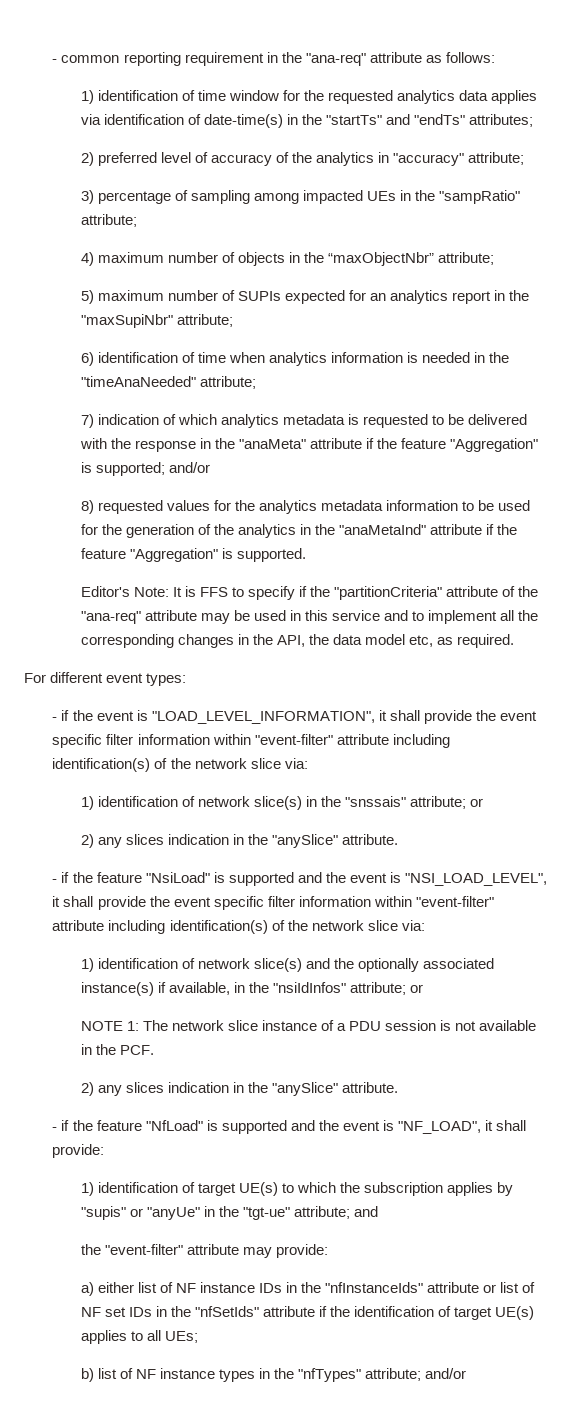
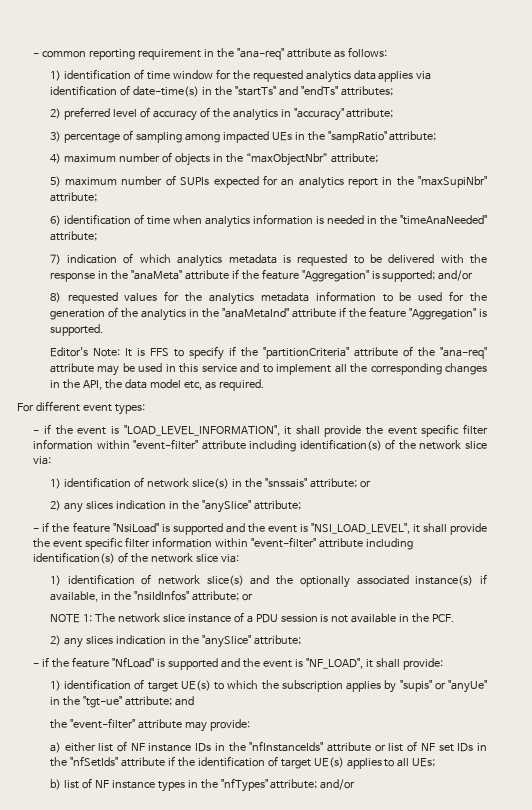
[342,834,399,845] attribute. -> [253,500,301,510] attribute;
[342,1082,399,1093] attribute. -> [253,635,301,645] attribute;

